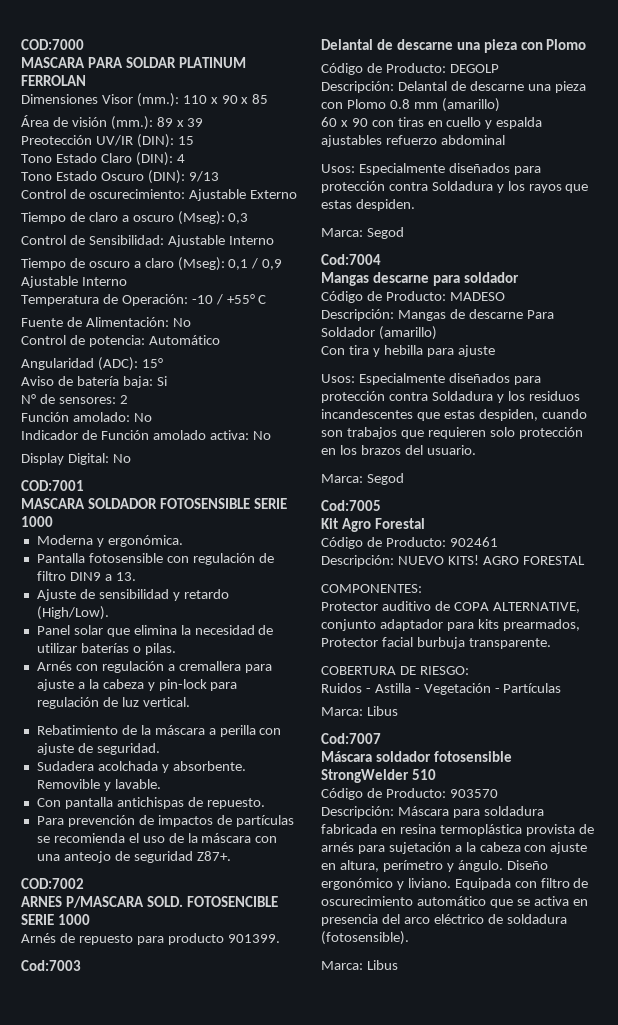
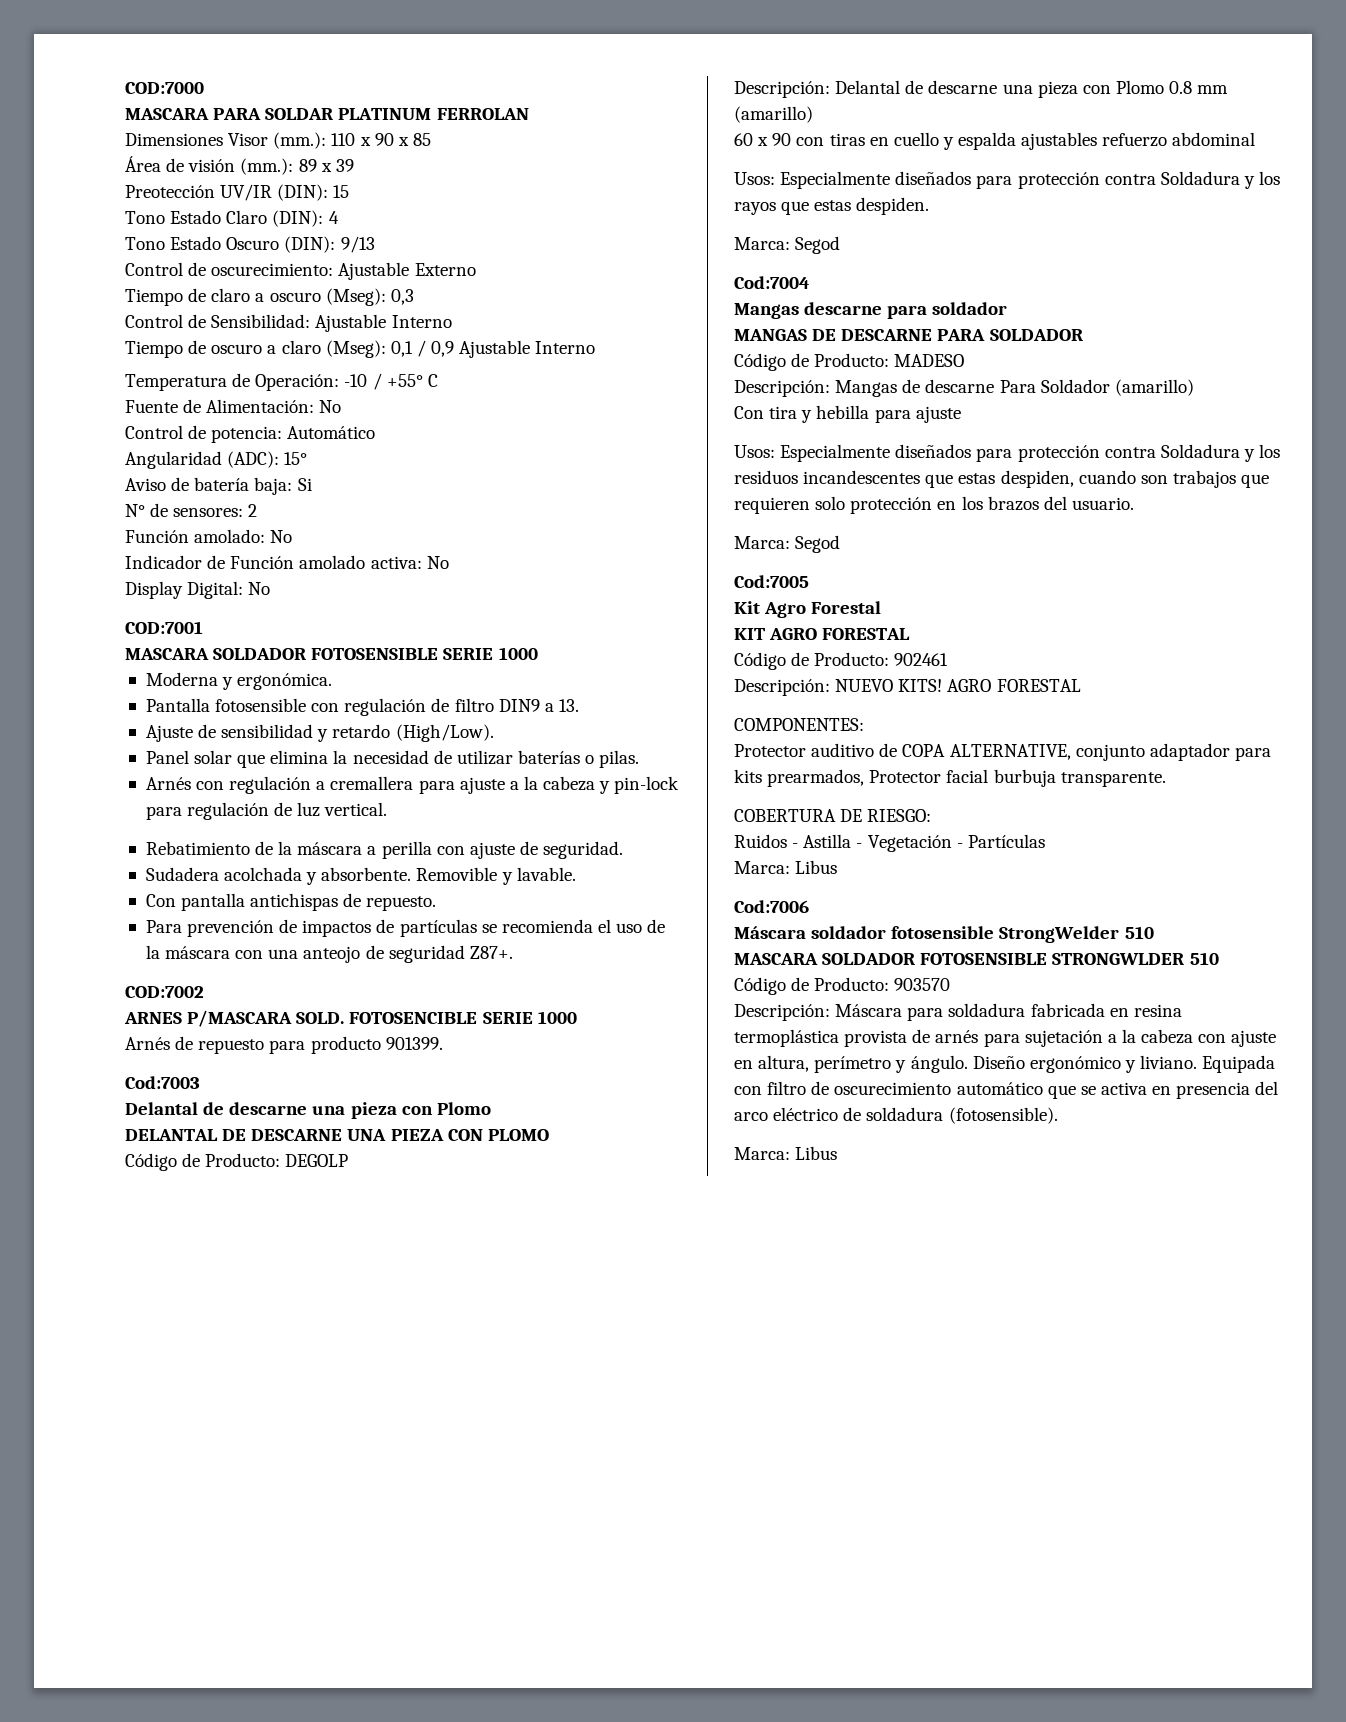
(587, 44) none -> [125,1129,549,1141] // DELANTAL DE DESCARNE UNA PIEZA CON PLOMO
(519, 277) none -> [734,329,1083,341] // MANGAS DE DESCARNE PARA SOLDADOR
(425, 523) none -> [734,628,911,640] // KIT AGRO FORESTAL
[321,733,381,744] Cod:7007 -> [734,900,809,913] Cod:7006
(436, 774) none -> [734,952,1219,965] // MASCARA SOLDADOR FOTOSENSIBLE STRONGWLDER 510

